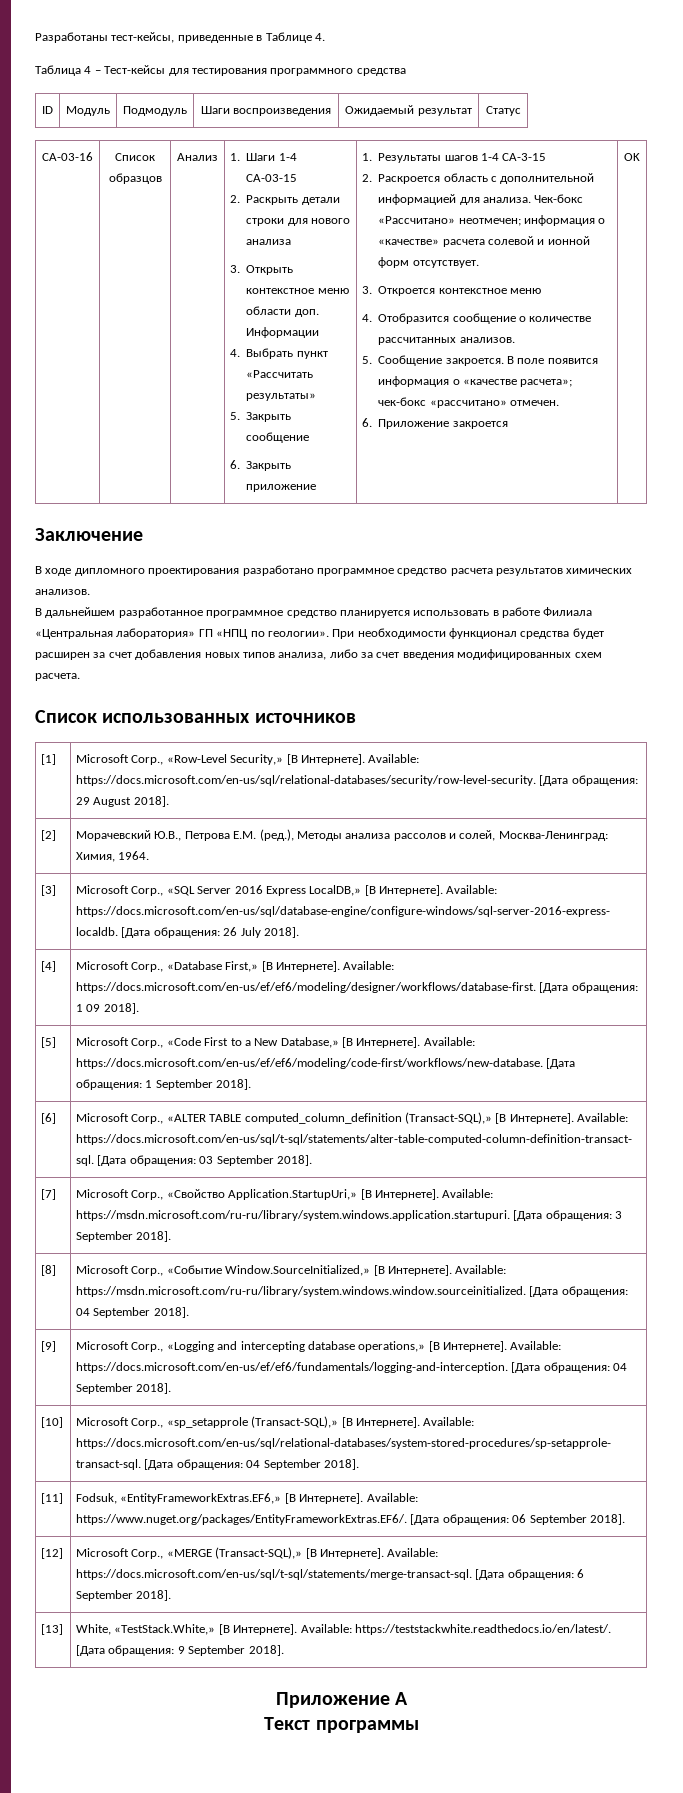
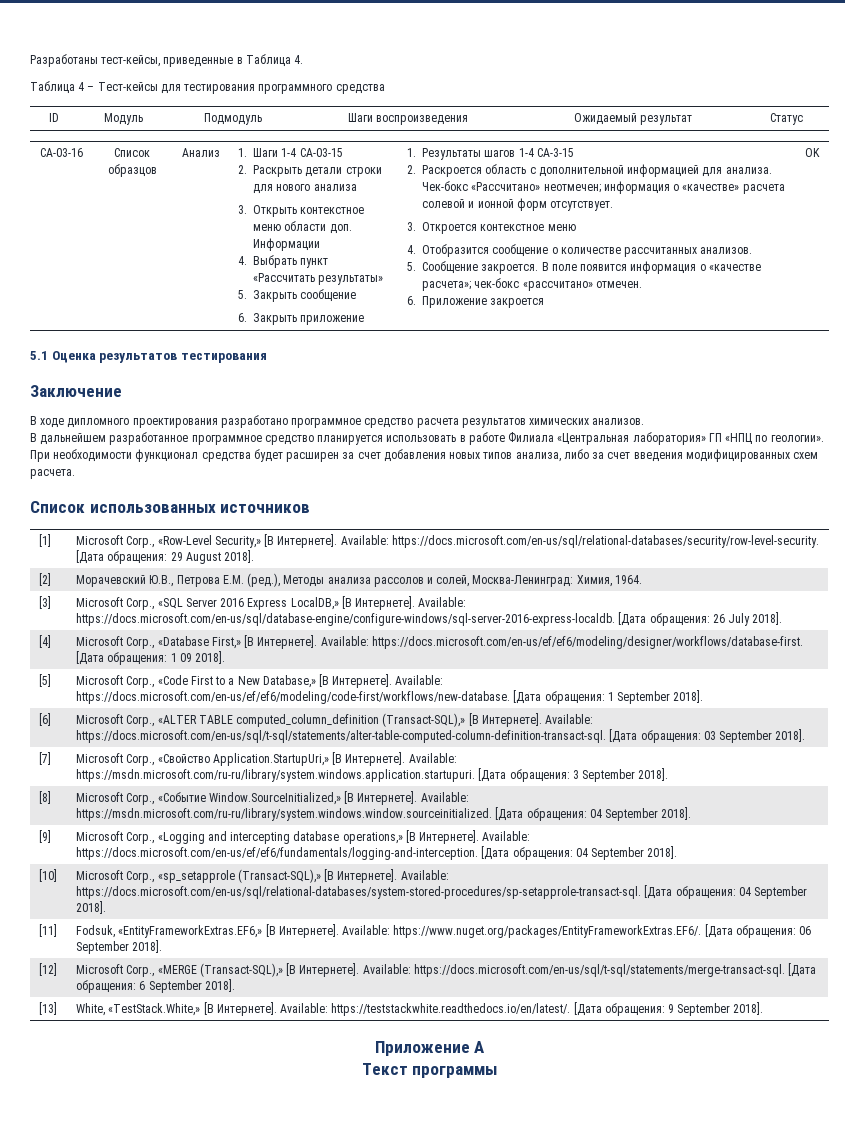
[265,32,312,43] Таблице -> [245,54,291,67] Таблица
(640, 157) none -> [30,351,267,363] // 5.1 Оценка результатов тестирования

